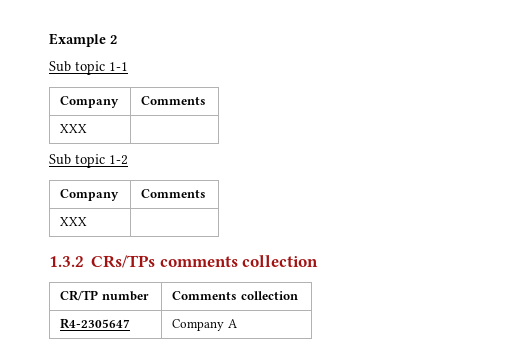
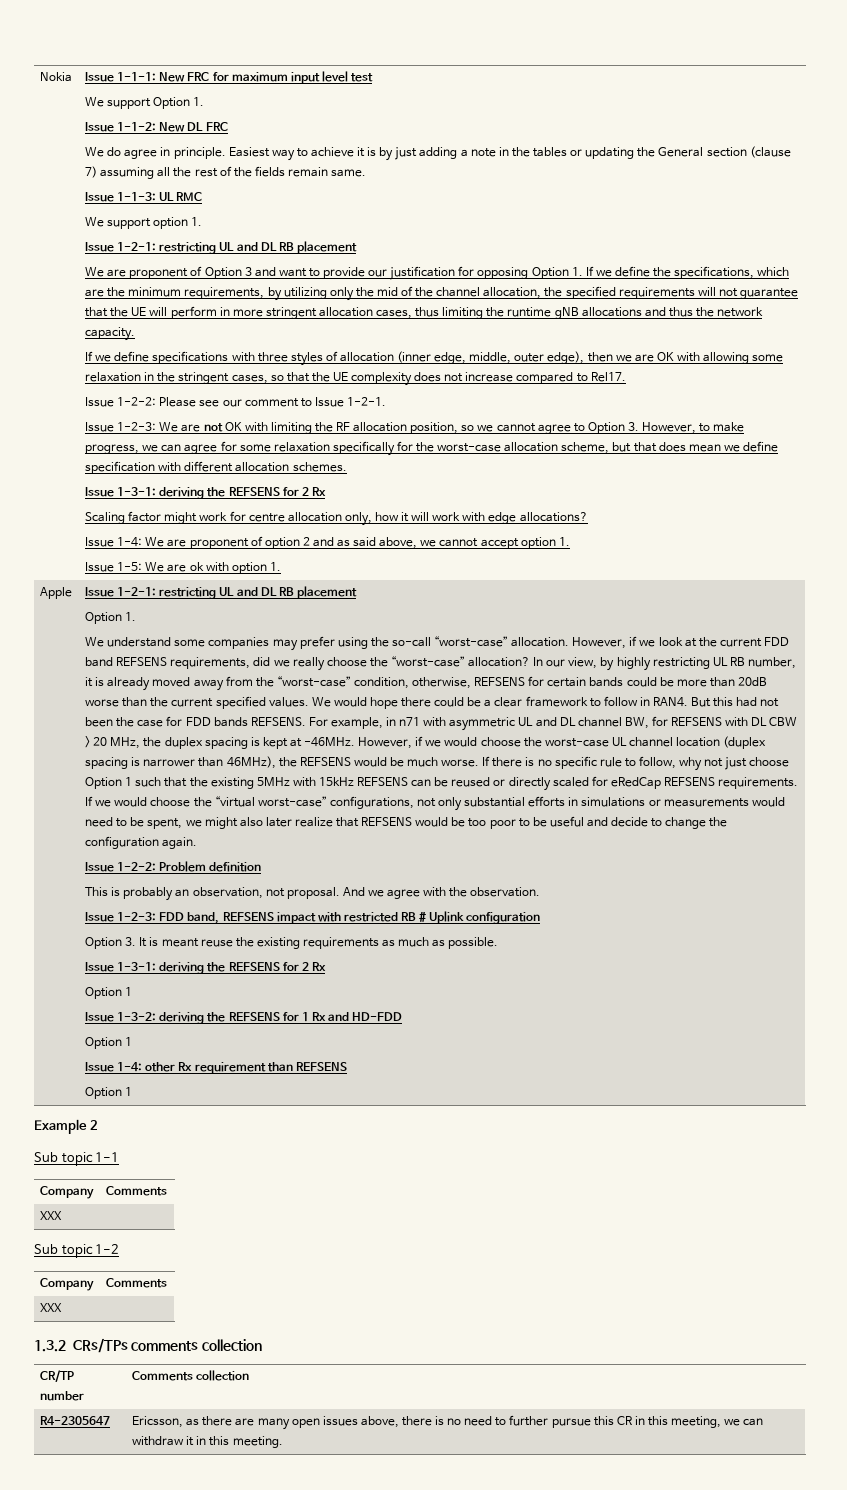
(49, 40) none -> [40,72,73,82] [85,71,373,84] [85,97,205,109] [85,122,228,132] [85,146,791,161] [85,166,367,179] [85,192,203,202] [85,217,203,229] [85,241,357,254] [85,266,790,280] [85,286,798,301] [85,306,764,319] [85,327,136,341] [85,351,784,366] [85,372,626,386] [85,397,386,407] [85,422,745,434] [85,441,778,456] [85,461,347,474] [85,487,326,499] [85,511,588,526] [85,536,570,549] [85,562,281,574] [40,587,73,599] [85,586,357,599] [85,612,137,624] [85,636,789,651] [85,656,796,671] [85,676,767,691] [85,696,780,709] [85,716,798,731] [85,736,767,749] [85,756,790,771] [85,776,799,791] [85,796,785,811] [85,816,728,829] [85,836,198,849] [85,861,262,872] [85,887,541,901] [85,911,541,924] [85,937,499,949] [85,962,326,974] [85,987,133,999] [85,1012,403,1024] [85,1037,133,1049] [85,1062,347,1074] [85,1087,133,1099] Nokia | Issue 1-1-1: New FRC for maximum input level test // We support Option 1. // Issue 1-1-2: New DL FRC // We do agree in principle. Easiest way to achieve it is by just adding a note in the tables or updating the General section (clause 7) assuming all the rest of the fields remain same. // Issue 1-1-3: UL RMC // We support option 1. // Issue 1-2-1: restricting UL and DL RB placement // We are proponent of Option 3 and want to provide our justification for opposing Option 1. If we define the specifications, which are the minimum requirements, by utilizing only the mid of the channel allocation, the specified requirements will not guarantee that the UE will perform in more stringent allocation cases, thus limiting the runtime gNB allocations and thus the network capacity. // If we define specifications with three styles of allocation (inner edge, middle, outer edge), then we are OK with allowing some relaxation in the stringent cases, so that the UE complexity does not increase compared to Rel17. // Issue 1-2-2: Please see our comment to Issue 1-2-1. // Issue 1-2-3: We are not OK with limiting the RF allocation position, so we cannot agree to Option 3. However, to make progress, we can agree for some relaxation specifically for the worst-case allocation scheme, but that does mean we define specification with different allocation schemes. // Issue 1-3-1: deriving the REFSENS for 2 Rx // Scaling factor might work for centre allocation only, how it will work with edge allocations? // Issue 1-4: We are proponent of option 2 and as said above, we cannot accept option 1. // Issue 1-5: We are ok with option 1. // Apple | Issue 1-2-1: restricting UL and DL RB placement // Option 1. // We understand some companies may prefer using the so-call “worst-case” allocation. However, if we look at the current FDD band REFSENS requirements, did we really choose the “worst-case” allocation? In our view, by highly restricting UL RB number, it is already moved away from the “worst-case” condition, otherwise, REFSENS for certain bands could be more than 20dB worse than the current specified values. We would hope there could be a clear framework to follow in RAN4. But this had not been the case for FDD bands REFSENS. For example, in n71 with asymmetric UL and DL channel BW, for REFSENS with DL CBW > 20 MHz, the duplex spacing is kept at -46MHz. However, if we would choose the worst-case UL channel location (duplex spacing is narrower than 46MHz), the REFSENS would be much worse. If there is no specific rule to follow, why not just choose Option 1 such that the existing 5MHz with 15kHz REFSENS can be reused or directly scaled for eRedCap REFSENS requirements. If we would choose the “virtual worst-case” configurations, not only substantial efforts in simulations or measurements would need to be spent, we might also later realize that REFSENS would be too poor to be useful and decide to change the configuration again. // Issue 1-2-2: Problem definition // This is probably an observation, not proposal. And we agree with the observation. // Issue 1-2-3: FDD band, REFSENS impact with restricted RB # Uplink configuration // Option 3. It is meant reuse the existing requirements as much as possible. // Issue 1-3-1: deriving the REFSENS for 2 Rx // Option 1 // Issue 1-3-2: deriving the REFSENS for 1 Rx and HD-FDD // Option 1 // Issue 1-4: other Rx requirement than REFSENS // Option 1 //
[172,319,237,331] Company A -> [132,1415,764,1430] [132,1436,283,1448] Ericsson, as there are many open issues above, there is no need to further pursue this CR in this meeting, we can withdraw it in this meeting.

